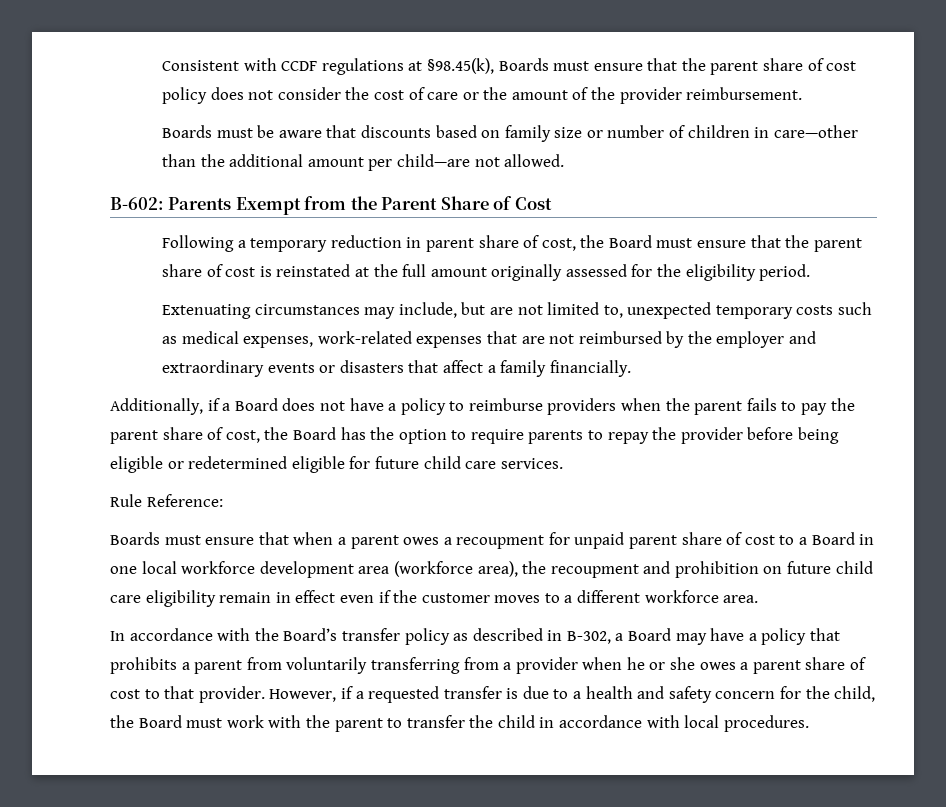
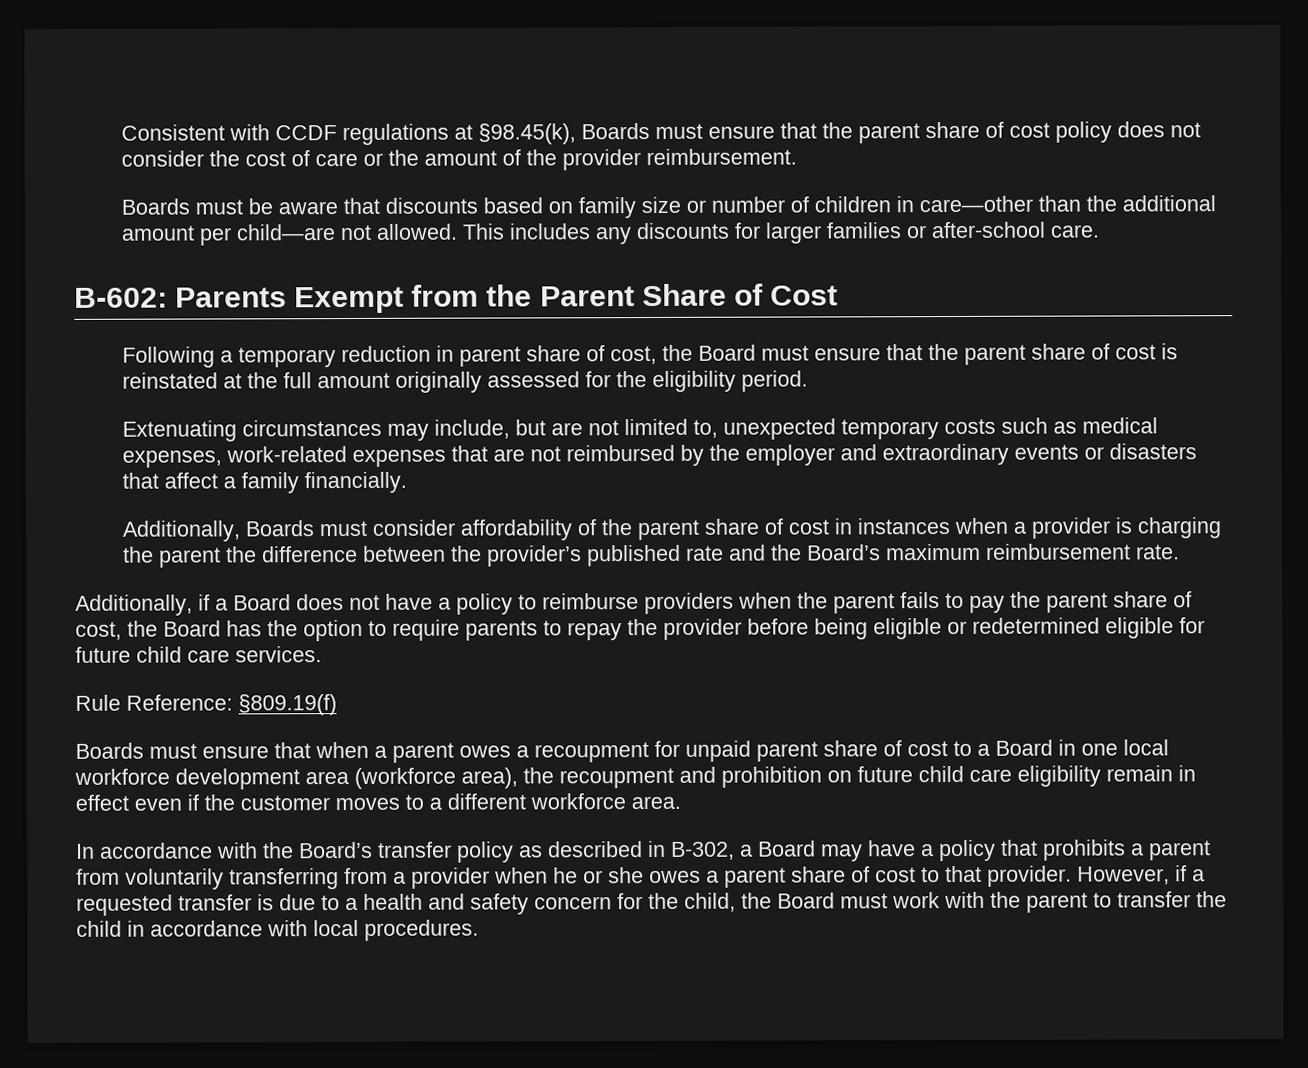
(565, 160) none -> [461,221,1100,245] This includes any discounts for larger families or after-school care.
(631, 368) none -> [121,517,1222,542] [122,543,1180,568] // Additionally, Boards must consider affordability of the parent share of cost in instances when a provider is charging the parent the difference between the provider’s published rate and the Board’s maximum reimbursement rate.
(223, 500) none -> [238,694,337,716] §809.19(f)

